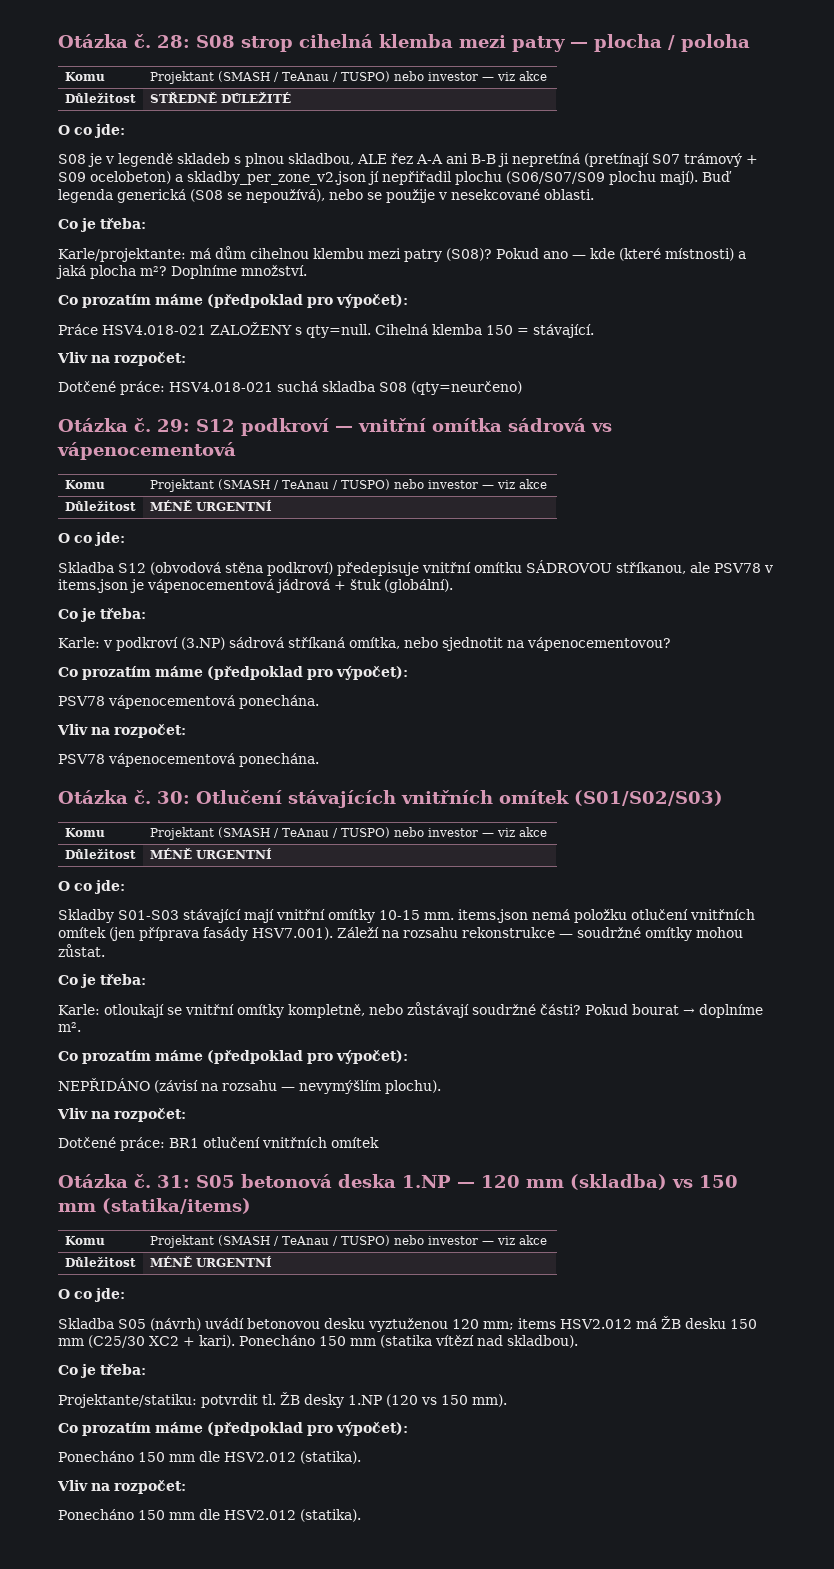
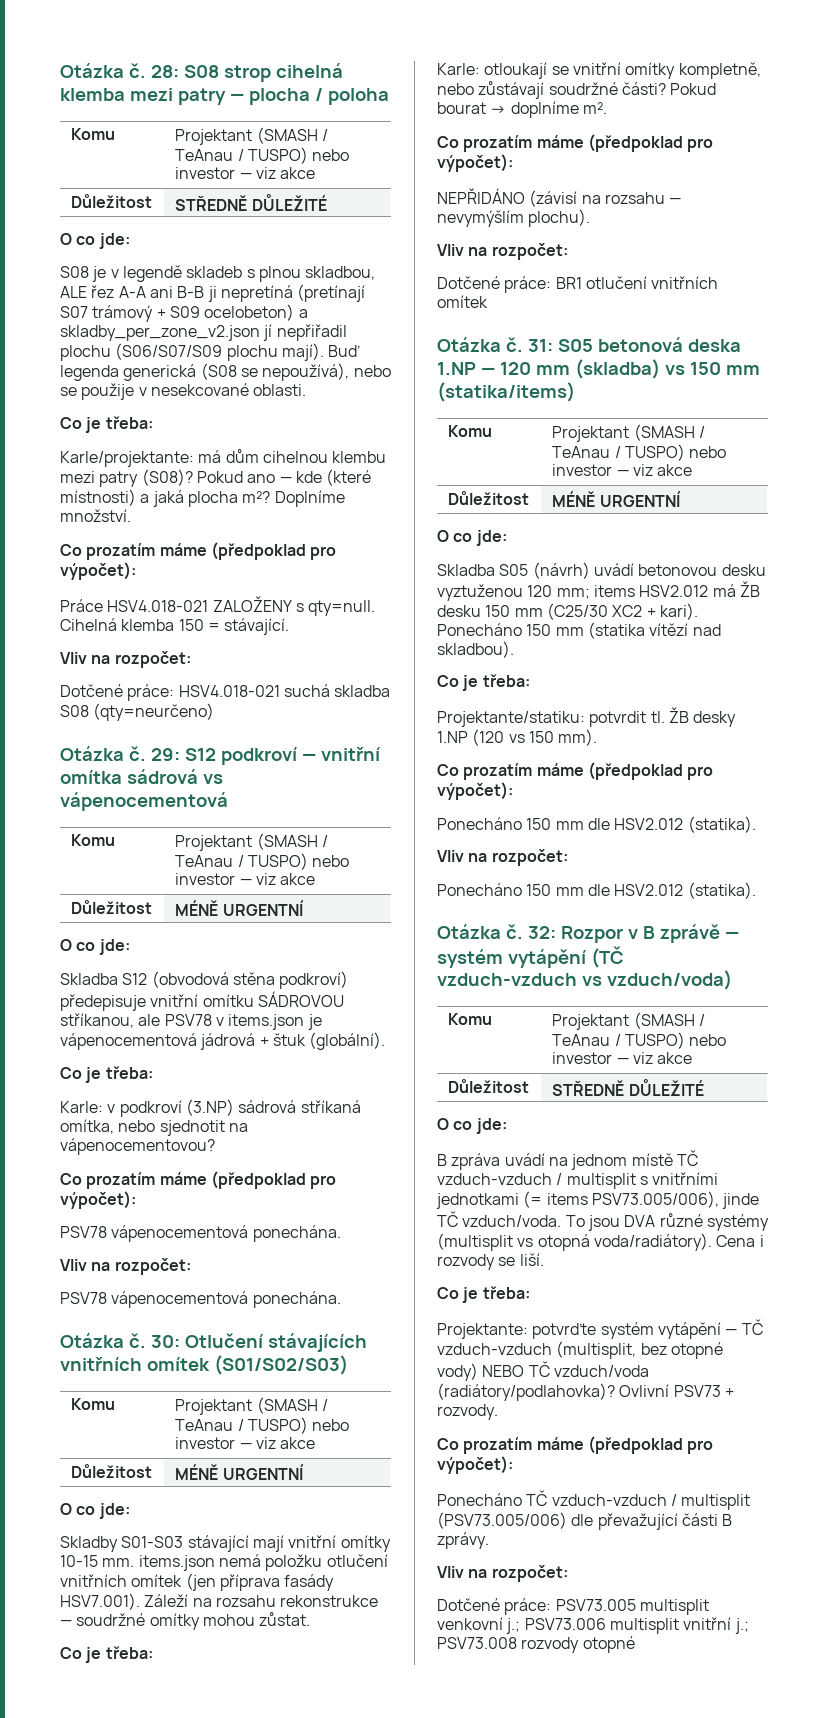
(361, 1515) none -> [437,924,739,943] [437,946,624,968] [437,970,732,990] [448,1013,493,1025] [552,1012,705,1030] [552,1032,727,1049] [552,1052,693,1064] [448,1079,530,1093] [552,1079,704,1096] [437,1118,507,1134] [437,1150,698,1170] [437,1172,719,1189] [436,1191,760,1209] [437,1211,769,1231] [437,1233,764,1251] [437,1253,544,1270] [437,1286,530,1303] [437,1319,763,1339] [437,1341,723,1359] [437,1361,649,1381] [437,1383,734,1401] [437,1404,498,1420] [437,1436,714,1454] [437,1456,513,1474] [437,1490,751,1510] [437,1512,733,1530] [437,1532,489,1549] [437,1565,568,1582] [437,1598,709,1615] [437,1617,749,1634] [437,1636,635,1653] // Otázka č. 32: Rozpor v B zprávě — systém vytápění (TČ vzduch-vzduch vs vzduch/voda) // Komu | Projektant (SMASH / TeAnau / TUSPO) nebo investor — viz akce // Důležitost | STŘEDNĚ DŮLEŽITÉ // O co jde: // B zpráva uvádí na jednom místě TČ vzduch-vzduch / multisplit s vnitřními jednotkami (= items PSV73.005/006), jinde TČ vzduch/voda. To jsou DVA různé systémy (multisplit vs otopná voda/radiátory). Cena i rozvody se liší. // Co je třeba: // Projektante: potvrďte systém vytápění — TČ vzduch-vzduch (multisplit, bez otopné vody) NEBO TČ vzduch/voda (radiátory/podlahovka)? Ovlivní PSV73 + rozvody. // Co prozatím máme (předpoklad pro výpočet): // Ponecháno TČ vzduch-vzduch / multisplit (PSV73.005/006) dle převažující části B zprávy. // Vliv na rozpočet: // Dotčené práce: PSV73.005 multisplit venkovní j.; PSV73.006 multisplit vnitřní j.; PSV73.008 rozvody otopné

